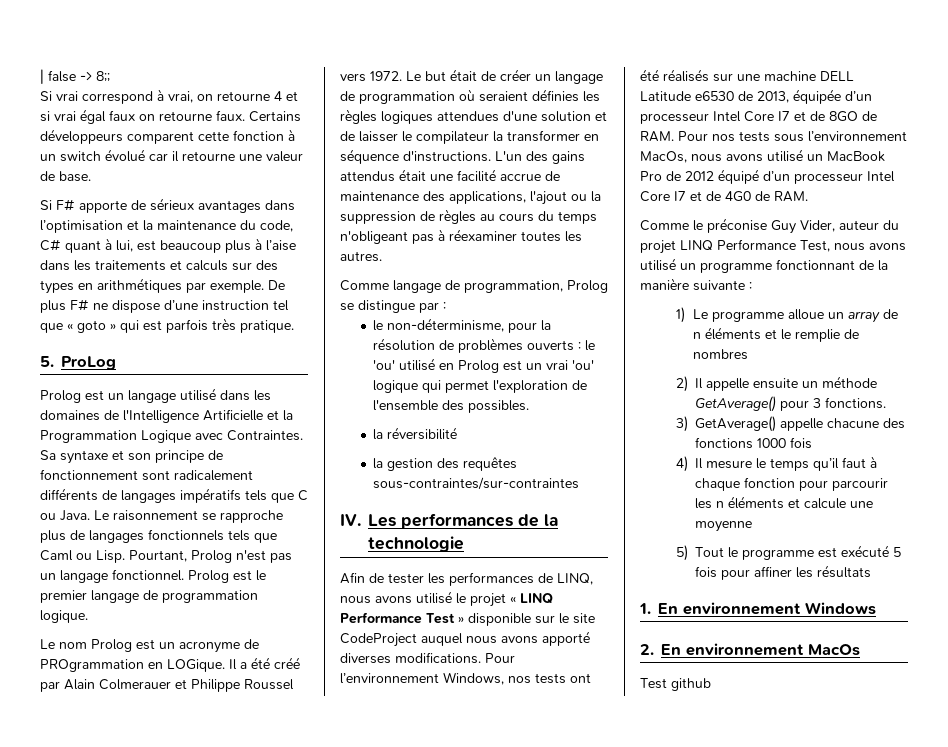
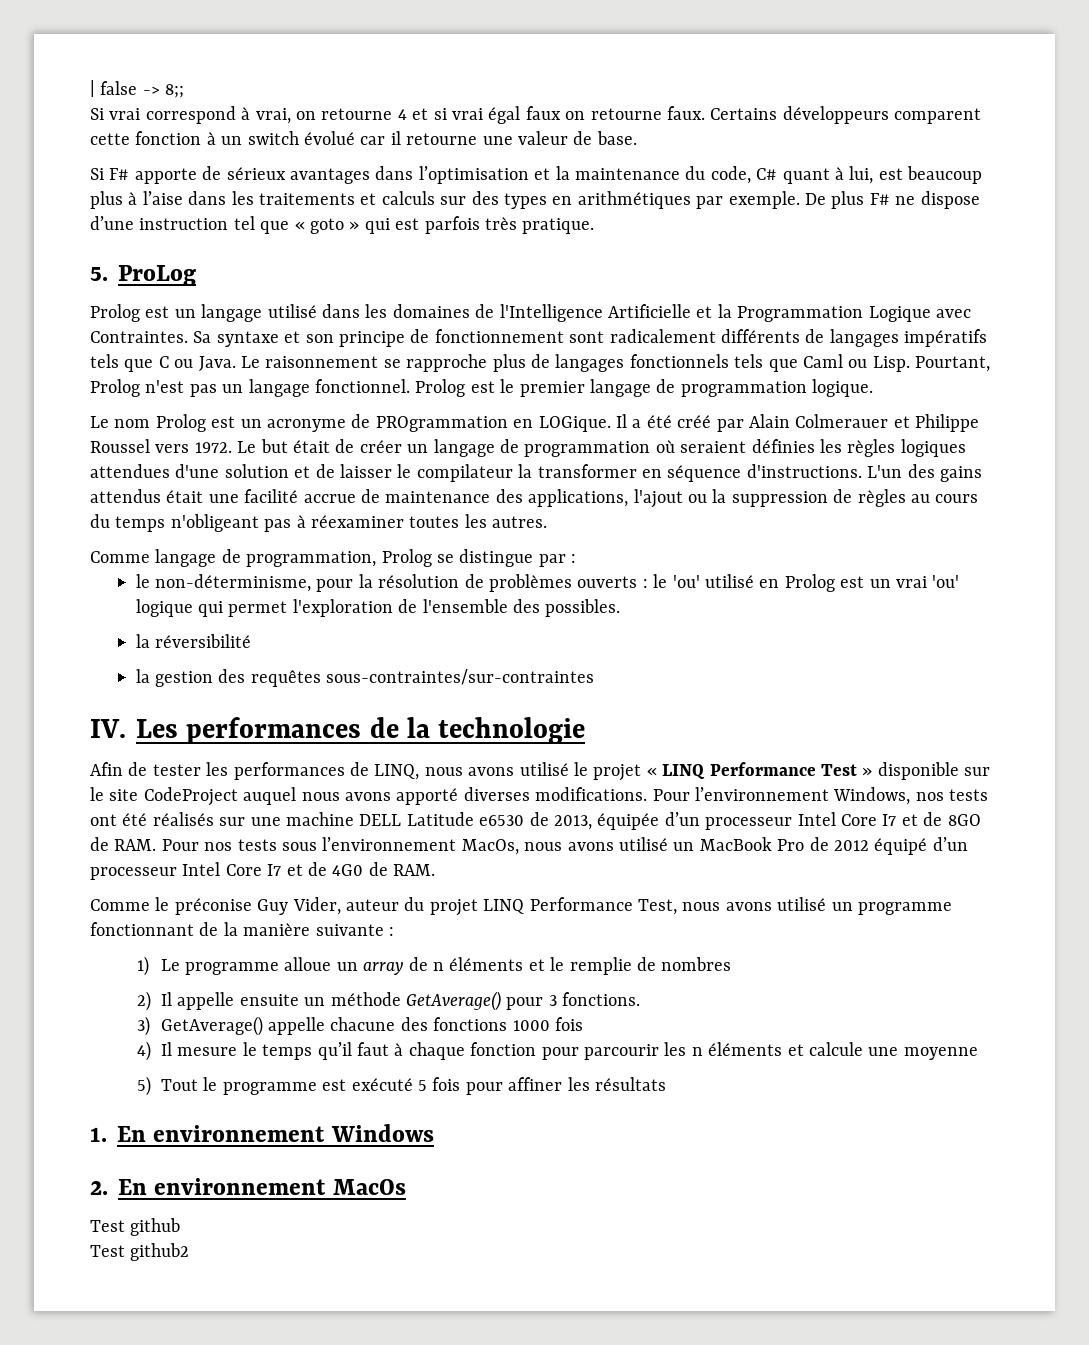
(711, 684) none -> [90,1243,190,1261] // Test github2

